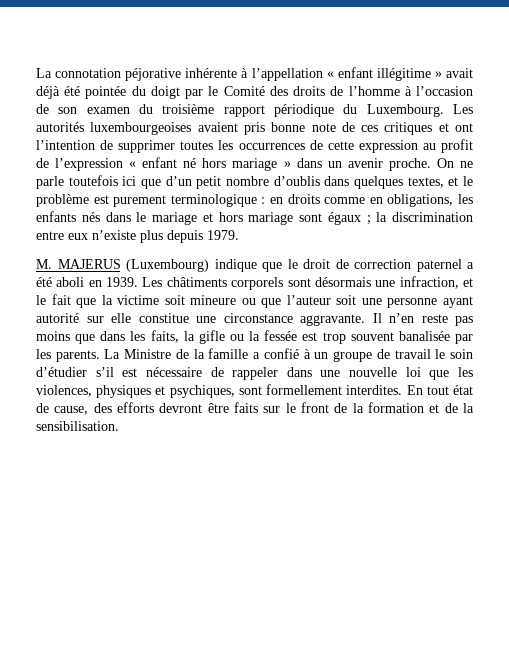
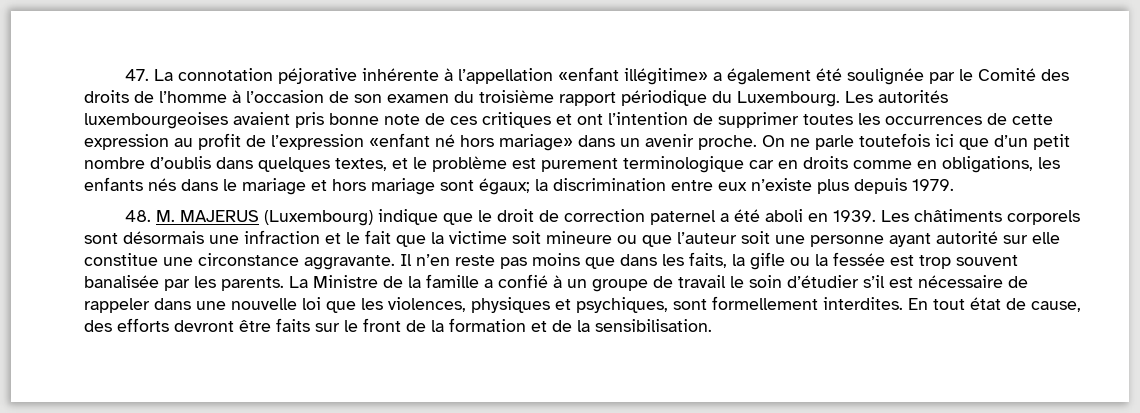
(36, 73) none -> [124,69,149,81] 47.
[326,67,474,81] [36,86,180,99] « enfant illégitime » avait déjà été pointée du doigt -> [557,67,924,85] «enfant illégitime» a également été soulignée
[129,157,291,171] « enfant né hors mariage » -> [369,133,573,151] «enfant né hors mariage»
[261,197,266,204] : -> [749,160,774,169] car
[327,212,371,225] égaux ; -> [479,178,530,195] égaux;
(239, 235) none -> [124,210,151,222] 48.
[399,276,459,289] infraction, -> [244,230,320,244] infraction

